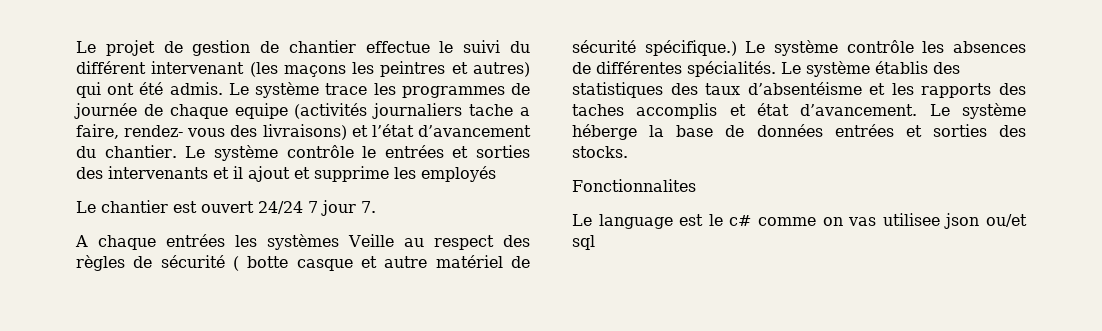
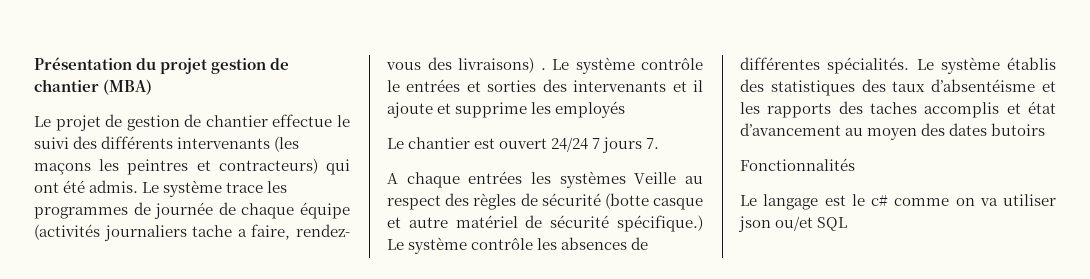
(76, 47) none -> [34,57,290,74] [34,79,153,95] Présentation du projet gestion de chantier (MBA) //
[509,41,530,53] [76,61,245,74] du différent intervenant -> [73,136,271,149] des différents intervenants
[472,62,530,77] autres) -> [218,158,318,174] contracteurs)
[234,103,288,119] equipe -> [300,202,350,219] équipe
[351,124,531,137] [76,145,177,158] et l’état d’avancement du chantier. -> [540,68,546,70] .
[248,166,290,182] ajout -> [387,102,433,118] ajoute
[321,200,356,216] jour -> [602,137,643,153] jours
[233,256,289,271] ( botte -> [604,193,649,209] (botte
[800,103,1026,119] [572,124,1026,140] [572,146,628,158] [572,179,696,192] [572,214,673,229] d’avancement. Le système héberge la base de données entrées et sorties des stocks. // Fonctionnalites // Le language -> [740,123,1046,140] [740,158,855,171] [740,194,819,210] d’avancement au moyen des dates butoirs // Fonctionnalités // Le langage
[848,213,940,226] vas utilisee -> [979,194,1056,206] va utiliser
[572,235,595,250] sql -> [817,217,848,231] SQL

